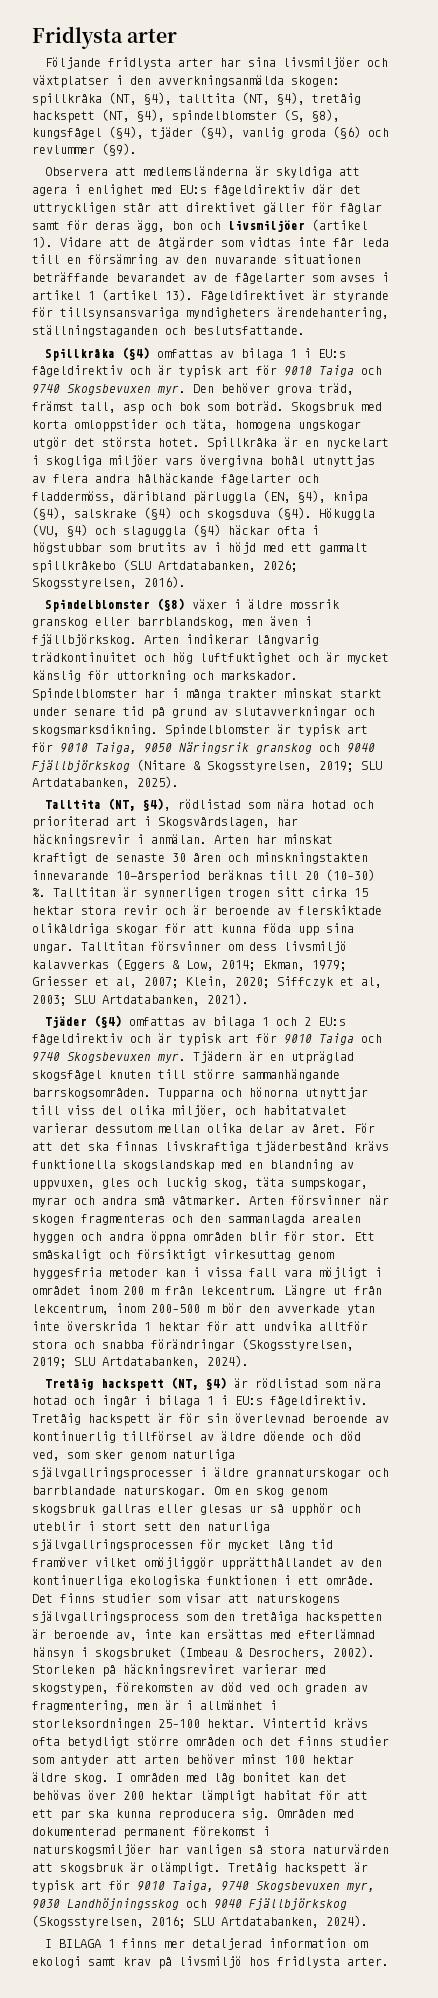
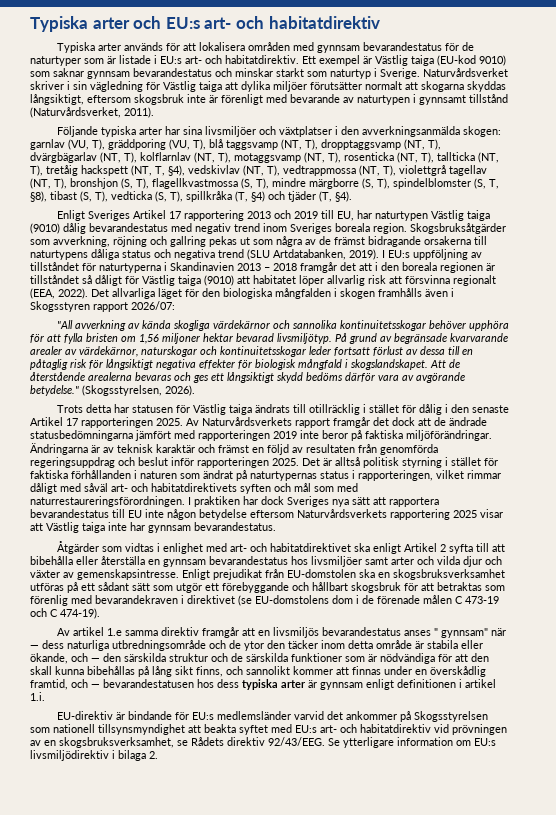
[32,26,178,49] Fridlysta arter -> [30,16,380,32] [56,42,474,53] [30,55,506,66] [30,68,508,79] [30,81,506,92] [30,94,508,105] [30,107,154,118] Typiska arter och EU:s art- och habitatdirektiv // Typiska arter används för att lokalisera områden med gynnsam bevarandestatus för de naturtyper som är listade i EU:s art- och habitatdirektiv. Ett exempel är Västlig taiga (EU-kod 9010) som saknar gynnsam bevarandestatus och minskar starkt som naturtyp i Sverige. Naturvårdsverket skriver i sin vägledning för Västlig taiga att dylika miljöer förutsätter normalt att skogarna skyddas långsiktigt, eftersom skogsbruk inte är förenligt med bevarande av naturtypen i gynnsamt tillstånd (Naturvårdsverket, 2011).
[108,57,172,69] fridlysta -> [100,126,136,137] typiska
[32,92,361,106] [32,109,340,123] [32,126,389,139] [32,143,137,156] [45,166,361,178] [32,184,361,196] [32,202,382,214] [32,219,368,232] [32,236,389,249] [32,254,361,266] [32,272,389,284] [32,289,389,302] [32,307,389,319] [32,325,305,337] [45,347,347,361] [32,365,382,378] [32,383,354,395] [32,401,382,414] [32,419,361,432] [32,437,389,450] [32,455,375,467] [32,473,319,485] [32,490,368,504] [32,507,375,520] [32,524,319,537] [32,542,368,554] [32,559,298,573] [32,576,186,589] [45,598,340,612] [32,616,312,628] [32,634,319,646] [32,652,389,664] [32,670,298,682] [32,688,382,701] [32,706,375,719] [32,724,368,737] [32,742,375,754] [32,759,382,772] [32,776,179,789] [45,798,375,811] [32,816,298,829] [32,834,333,846] [32,852,368,864] [32,869,375,883] [32,887,368,899] [32,905,382,915] [32,923,354,936] [32,941,347,953] [32,958,347,971] [32,976,382,988] [32,993,249,1006] [45,1015,347,1028] [32,1033,382,1046] [32,1051,354,1064] [32,1069,340,1081] [32,1087,368,1100] [32,1105,347,1117] [32,1123,375,1133] [32,1141,389,1153] [32,1159,354,1172] [32,1177,368,1190] [32,1195,389,1207] [32,1214,361,1225] [32,1231,375,1244] [32,1249,334,1261] [32,1267,382,1279] [32,1285,382,1297] [32,1303,375,1315] [32,1321,368,1331] [32,1338,354,1351] [32,1355,249,1368] [45,1377,382,1391] [32,1395,368,1407] [32,1413,389,1426] [32,1431,361,1443] [32,1449,235,1461] [32,1467,389,1480] [32,1486,327,1497] [32,1503,361,1516] [32,1521,270,1533] [32,1539,333,1552] [32,1557,382,1570] [32,1575,375,1587] [32,1593,340,1605] [32,1611,382,1624] [32,1629,375,1641] [32,1646,375,1659] [32,1664,326,1677] [32,1682,368,1695] [32,1700,277,1712] [32,1718,368,1730] [32,1736,389,1748] [32,1754,354,1766] [32,1772,347,1784] [32,1790,368,1803] [32,1808,354,1821] [32,1826,270,1839] [32,1844,389,1856] [32,1862,368,1875] [32,1880,375,1893] [32,1898,347,1910] [32,1915,368,1928] [45,1938,369,1950] [32,1956,389,1969] spillkråka (NT, §4), talltita (NT, §4), tretåig hackspett (NT, §4), spindelblomster (S, §8), kungsfågel (§4), tjäder (§4), vanlig groda (§6) och revlummer (§9). // Observera att medlemsländerna är skyldiga att agera i enlighet med EU:s fågeldirektiv där det uttryckligen står att direktivet gäller för fåglar samt för deras ägg, bon och livsmiljöer (artikel 1). Vidare att de åtgärder som vidtas inte får leda till en försämring av den nuvarande situationen beträffande bevarandet av de fågelarter som avses i artikel 1 (artikel 13). Fågeldirektivet är styrande för tillsynsansvariga myndigheters ärendehantering, ställningstaganden och beslutsfattande. // Spillkråka (§4) omfattas av bilaga 1 i EU:s fågeldirektiv och är typisk art för 9010 Taiga och 9740 Skogsbevuxen myr. Den behöver grova träd, främst tall, asp och bok som boträd. Skogsbruk med korta omloppstider och täta, homogena ungskogar utgör det största hotet. Spillkråka är en nyckelart i skogliga miljöer vars övergivna bohål utnyttjas av flera andra hålhäckande fågelarter och fladdermöss, däribland pärluggla (EN, §4), knipa (§4), salskrake (§4) och skogsduva (§4). Hökuggla (VU, §4) och slaguggla (§4) häckar ofta i högstubbar som brutits av i höjd med ett gammalt spillkråkebo (SLU Artdatabanken, 2026; Skogsstyrelsen, 2016). // Spindelblomster (§8) växer i äldre mossrik granskog eller barrblandskog, men även i fjällbjörkskog. Arten indikerar långvarig trädkontinuitet och hög luftfuktighet och är mycket känslig för uttorkning och markskador. Spindelblomster har i många trakter minskat starkt under senare tid på grund av slutavverkningar och skogsmarksdikning. Spindelblomster är typisk art för 9010 Taiga, 9050 Näringsrik granskog och 9040 Fjällbjörkskog (Nitare & Skogsstyrelsen, 2019; SLU Artdatabanken, 2025). // Talltita (NT, §4), rödlistad som nära hotad och prioriterad art i Skogsvårdslagen, har häckningsrevir i anmälan. Arten har minskat kraftigt de senaste 30 åren och minskningstakten innevarande 10-årsperiod beräknas till 20 (10–30) %. Talltitan är synnerligen trogen sitt cirka 15 hektar stora revir och är beroende av flerskiktade olikåldriga skogar för att kunna föda upp sina ungar. Talltitan försvinner om dess livsmiljö kalavverkas (Eggers & Low, 2014; Ekman, 1979; Griesser et al, 2007; Klein, 2020; Siffczyk et al, 2003; SLU Artdatabanken, 2021). // Tjäder (§4) omfattas av bilaga 1 och 2 EU:s fågeldirektiv och är typisk art för 9010 Taiga och 9740 Skogsbevuxen myr. Tjädern är en utpräglad skogsfågel knuten till större sammanhängande barrskogsområden. Tupparna och hönorna utnyttjar till viss del olika miljöer, och habitatvalet varierar dessutom mellan olika delar av året. För att det ska finnas livskraftiga tjäderbestånd krävs funktionella skogslandskap med en blandning av uppvuxen, gles och luckig skog, täta sumpskogar, myrar och andra små våtmarker. Arten försvinner när skogen fragmenteras och den sammanlagda arealen hyggen och andra öppna områden blir för stor. Ett småskaligt och försiktigt virkesuttag genom hyggesfria metoder kan i vissa fall vara möjligt i området inom 200 m från lekcentrum. Längre ut från lekcentrum, inom 200–500 m bör den avverkade ytan inte överskrida 1 hektar för att undvika alltför stora och snabba förändringar (Skogsstyrelsen, 2019; SLU Artdatabanken, 2024). // Tretåig hackspett (NT, §4) är rödlistad som nära hotad och ingår i bilaga 1 i EU:s fågeldirektiv. Tretåig hackspett är för sin överlevnad beroende av kontinuerlig tillförsel av äldre döende och död ved, som sker genom naturliga självgallringsprocesser i äldre grannaturskogar och barrblandade naturskogar. Om en skog genom skogsbruk gallras eller glesas ur så upphör och uteblir i stort sett den naturliga självgallringsprocessen för mycket lång tid framöver vilket omöjliggör upprätthållandet av den kontinuerliga ekologiska funktionen i ett område. Det finns studier som visar att naturskogens självgallringsprocess som den tretåiga hackspetten är beroende av, inte kan ersättas med efterlämnad hänsyn i skogsbruket (Imbeau & Desrochers, 2002). Storleken på häckningsreviret varierar med skogstypen, förekomsten av död ved och graden av fragmentering, men är i allmänhet i storleksordningen 25–100 hektar. Vintertid krävs ofta betydligt större områden och det finns studier som antyder att arten behöver minst 100 hektar äldre skog. I områden med låg bonitet kan det behövas över 200 hektar lämpligt habitat för att ett par ska kunna reproducera sig. Områden med dokumenterad permanent förekomst i naturskogsmiljöer har vanligen så stora naturvärden att skogsbruk är olämpligt. Tretåig hackspett är typisk art för 9010 Taiga, 9740 Skogsbevuxen myr, 9030 Landhöjningsskog och 9040 Fjällbjörkskog (Skogsstyrelsen, 2016; SLU Artdatabanken, 2024). // I BILAGA 1 finns mer detaljerad information om ekologi samt krav på livsmiljö hos fridlysta arter. -> [30,139,441,150] [30,152,499,163] [30,165,487,176] [30,178,499,189] [30,191,352,202] [56,210,490,221] [30,223,506,234] [30,236,487,247] [30,249,482,260] [30,262,495,273] [30,275,496,286] [30,288,454,299] [30,301,175,312] [56,320,509,331] [30,333,508,344] [30,346,473,357] [30,359,460,370] [30,372,465,383] [30,385,195,396] [56,404,509,415] [30,417,487,428] [30,430,492,441] [30,443,438,455] [30,457,498,468] [30,470,501,481] [30,483,358,494] [30,496,439,507] [30,509,503,520] [30,522,276,533] [56,541,505,554] [30,556,502,567] [30,569,505,580] [30,582,505,593] [30,595,499,606] [30,608,100,619] [56,627,506,638] [30,640,483,651] [30,653,489,664] [30,666,486,677] [30,679,496,690] [30,692,45,701] [56,711,488,722] [30,724,507,735] [30,737,496,748] [30,750,158,761] garnlav (VU, T), gräddporing (VU, T), blå taggsvamp (NT, T), dropptaggsvamp (NT, T), dvärgbägarlav (NT, T), kolflarnlav (NT, T), motaggsvamp (NT, T), rosenticka (NT, T), tallticka (NT, T), tretåig hackspett (NT, T, §4), vedskivlav (NT, T), vedtrappmossa (NT, T), violettgrå tagellav (NT, T), bronshjon (S, T), flagellkvastmossa (S, T), mindre märgborre (S, T), spindelblomster (S, T, §8), tibast (S, T), vedticka (S, T), spillkråka (T, §4) och tjäder (T, §4). // Enligt Sveriges Artikel 17 rapportering 2013 och 2019 till EU, har naturtypen Västlig taiga (9010) dålig bevarandestatus med negativ trend inom Sveriges boreala region. Skogsbruksåtgärder som avverkning, röjning och gallring pekas ut som några av de främst bidragande orsakerna till naturtypens dåliga status och negativa trend (SLU Artdatabanken, 2019). I EU:s uppföljning av tillståndet för naturtyperna i Skandinavien 2013 – 2018 framgår det att i den boreala regionen är tillståndet så dåligt för Västlig taiga (9010) att habitatet löper allvarlig risk att försvinna regionalt (EEA, 2022). Det allvarliga läget för den biologiska mångfalden i skogen framhålls även i Skogsstyren rapport 2026/07: // "All avverkning av kända skogliga värdekärnor och sannolika kontinuitetsskogar behöver upphöra för att fylla bristen om 1,56 miljoner hektar bevarad livsmiljötyp. På grund av begränsade kvarvarande arealer av värdekärnor, naturskogar och kontinuitetsskogar leder fortsatt förlust av dessa till en påtaglig risk för långsiktigt negativa effekter för biologisk mångfald i skogslandskapet. Att de återstående arealerna bevaras och ges ett långsiktigt skydd bedöms därför vara av avgörande betydelse." (Skogsstyrelsen, 2026). // Trots detta har statusen för Västlig taiga ändrats till otillräcklig i stället för dålig i den senaste Artikel 17 rapporteringen 2025. Av Naturvårdsverkets rapport framgår det dock att de ändrade statusbedömningarna jämfört med rapporteringen 2019 inte beror på faktiska miljöförändringar. Ändringarna är av teknisk karaktär och främst en följd av resultaten från genomförda regeringsuppdrag och beslut inför rapporteringen 2025. Det är alltså politisk styrning i stället för faktiska förhållanden i naturen som ändrat på naturtypernas status i rapporteringen, vilket rimmar dåligt med såväl art- och habitatdirektivets syften och mål som med naturrestaureringsförordningen. I praktiken har dock Sveriges nya sätt att rapportera bevarandestatus till EU inte någon betydelse eftersom Naturvårdsverkets rapportering 2025 visar att Västlig taiga inte har gynnsam bevarandestatus. // Åtgärder som vidtas i enlighet med art- och habitatdirektivet ska enligt Artikel 2 syfta till att bibehålla eller återställa en gynnsam bevarandestatus hos livsmiljöer samt arter och vilda djur och växter av gemenskapsintresse. Enligt prejudikat från EU-domstolen ska en skogsbruksverksamhet utföras på ett sådant sätt som utgör ett förebyggande och hållbart skogsbruk för att betraktas som förenlig med bevarandekraven i direktivet (se EU-domstolens dom i de förenade målen C 473-19 och C 474-19). // Av artikel 1.e samma direktiv framgår att en livsmiljös bevarandestatus anses " gynnsam" när — dess naturliga utbredningsområde och de ytor den täcker inom detta område är stabila eller ökande, och — den särskilda struktur och de särskilda funktioner som är nödvändiga för att den skall kunna bibehållas på lång sikt finns, och sannolikt kommer att finnas under en överskådlig framtid, och — bevarandestatusen hos dess typiska arter är gynnsam enligt definitionen i artikel 1.i. // EU-direktiv är bindande för EU:s medlemsländer varvid det ankommer på Skogsstyrelsen som nationell tillsynsmyndighet att beakta syftet med EU:s art- och habitatdirektiv vid prövningen av en skogsbruksverksamhet, se Rådets direktiv 92/43/EEG. Se ytterligare information om EU:s livsmiljödirektiv i bilaga 2.

